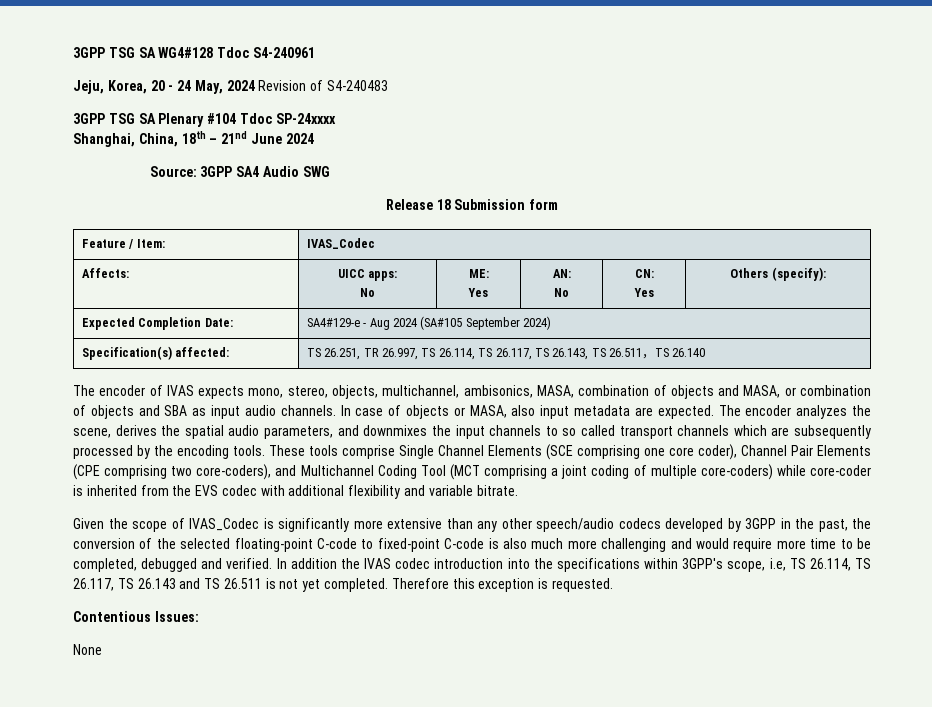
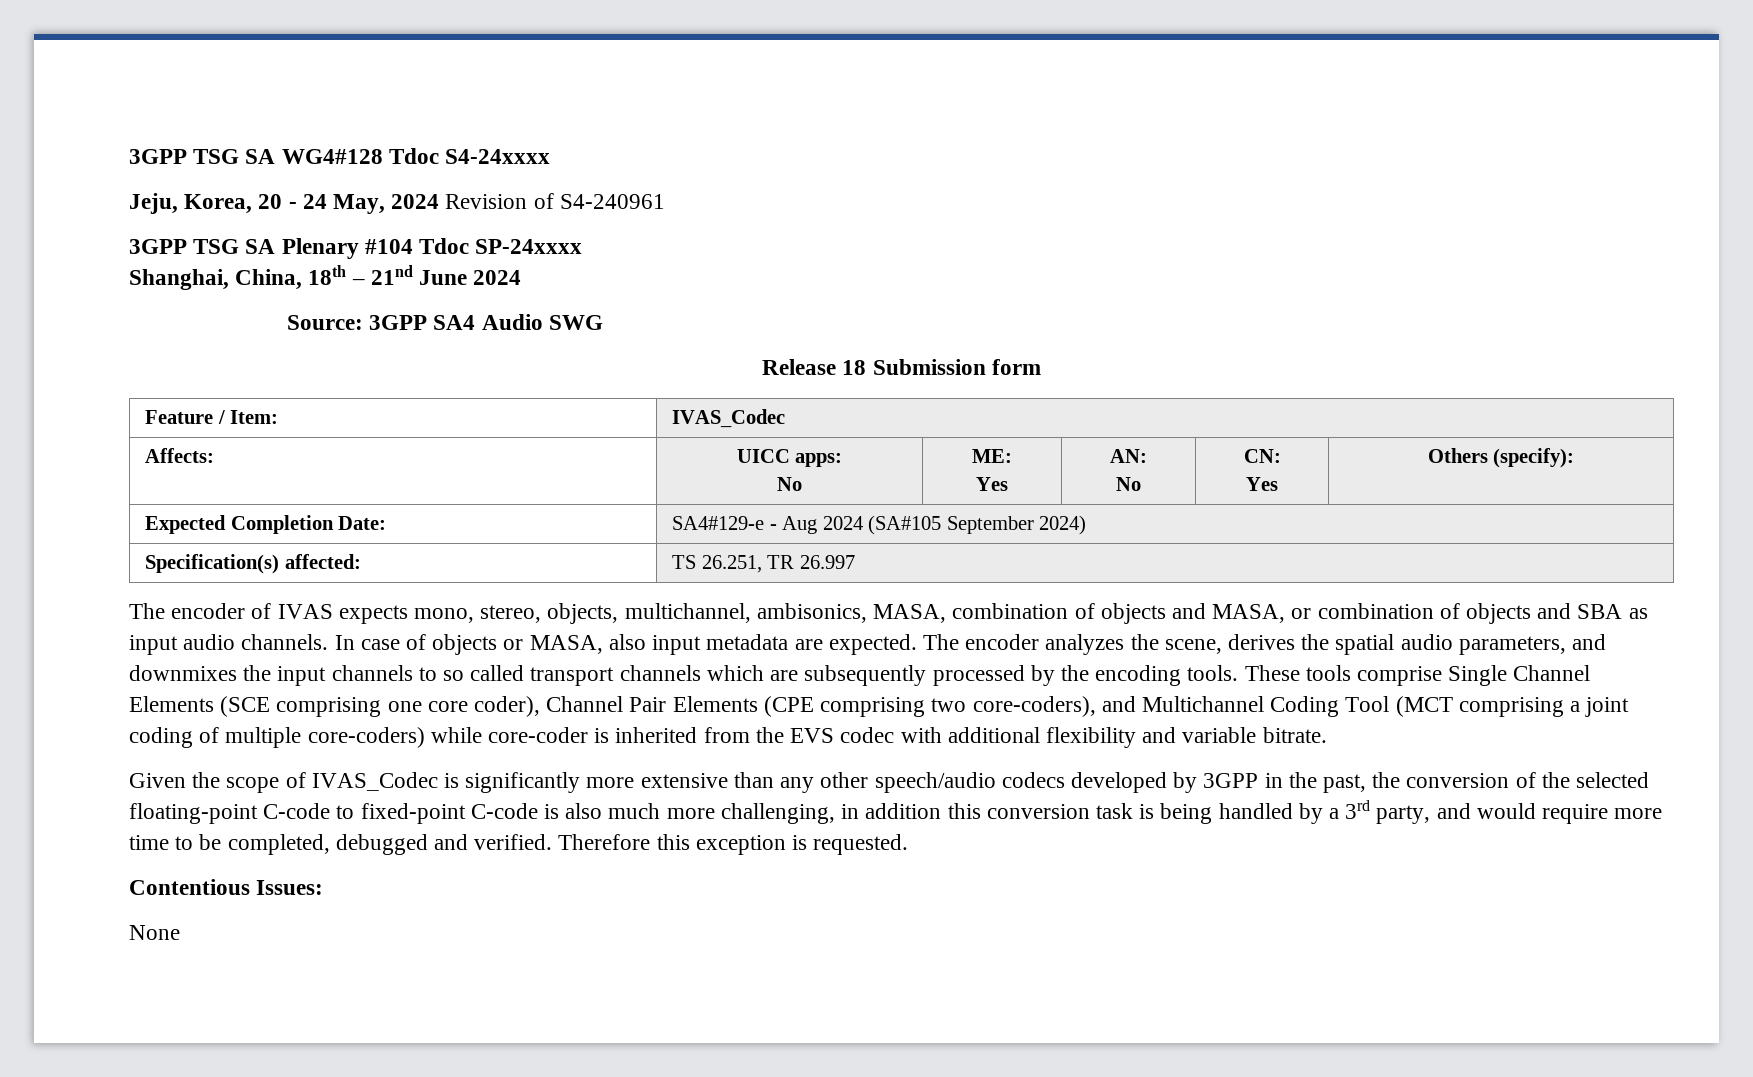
[252,47,315,58] S4-240961 -> [445,149,551,164] S4-24xxxx
[327,80,389,91] S4-240483 -> [559,194,665,209] S4-240961
[382,348,706,360] 26.997, TS 26.114, TS 26.117, TS 26.143, TS 26.511，TS 26.140 -> [799,555,855,569] 26.997
[601,538,667,552] challenging -> [720,800,1431,824] challenging, in addition this conversion task is being handled by a 3rd party,
[276,558,871,572] [73,578,389,592] In addition the IVAS codec introduction into the specifications within 3GPP's scope, i.e, TS 26.114, TS 26.117, TS 26.143 and TS 26.511 is not yet completed. -> (553, 842) none

